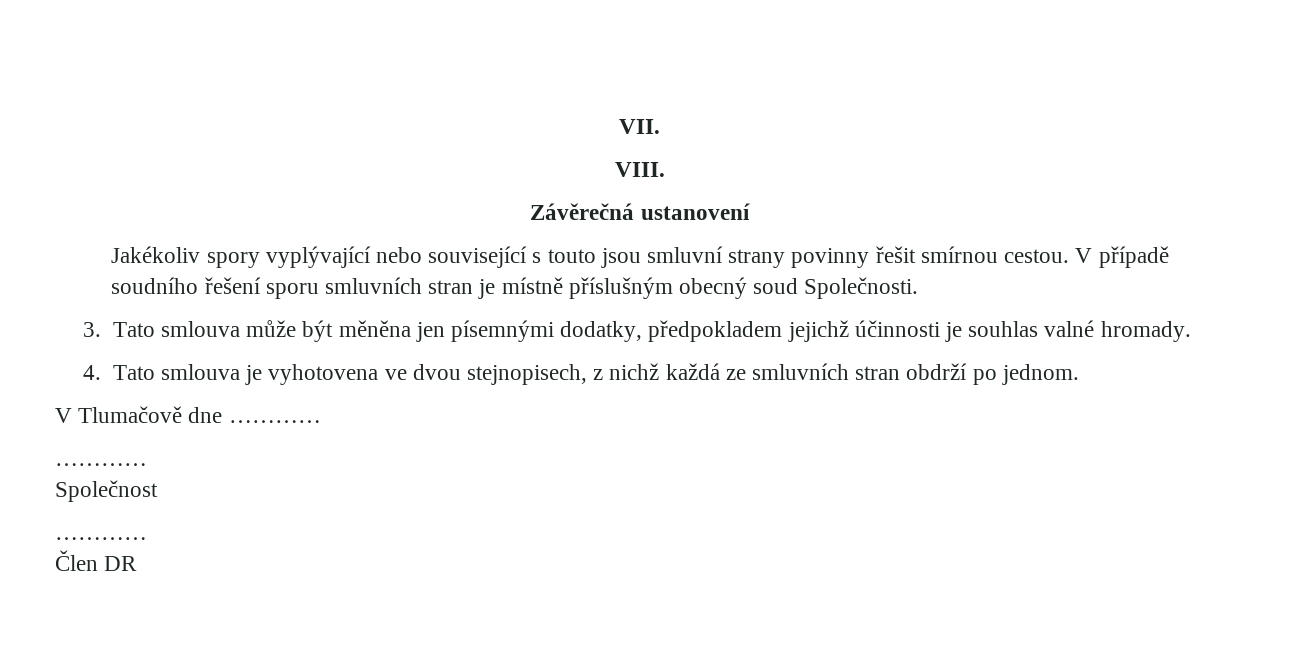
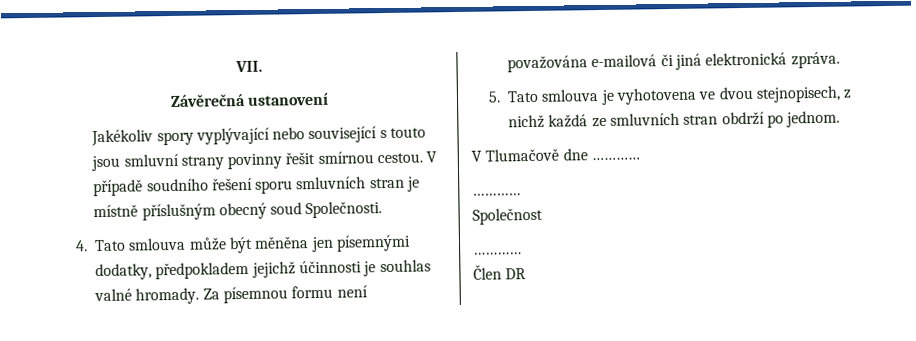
[614,162,665,177] // VIII. -> (263, 66) none
[83,322,102,337] 3. -> [75,240,89,252] 4.
[83,365,102,380] // 4. -> [202,285,368,304] [507,51,840,73] [488,91,502,103] Za písemnou formu není považována e-mailová či jiná elektronická zpráva. // 5.

